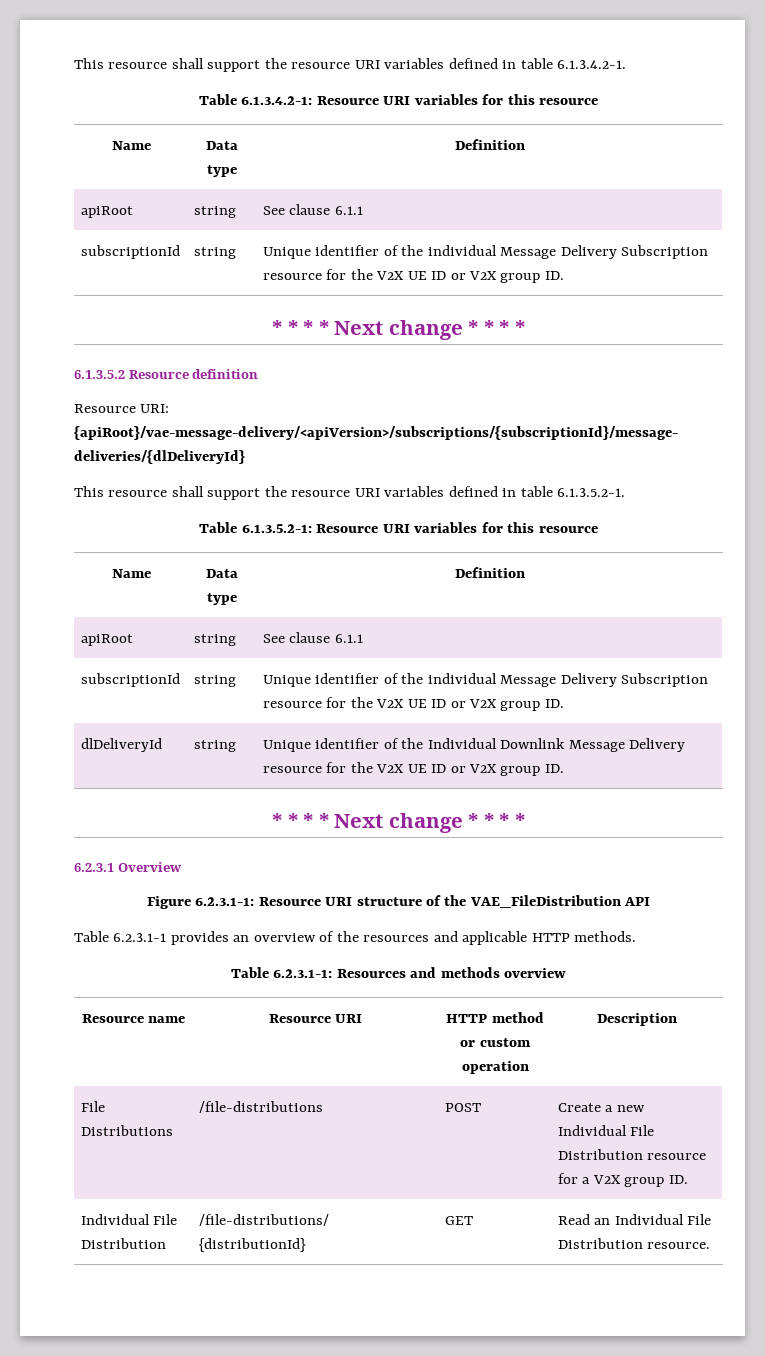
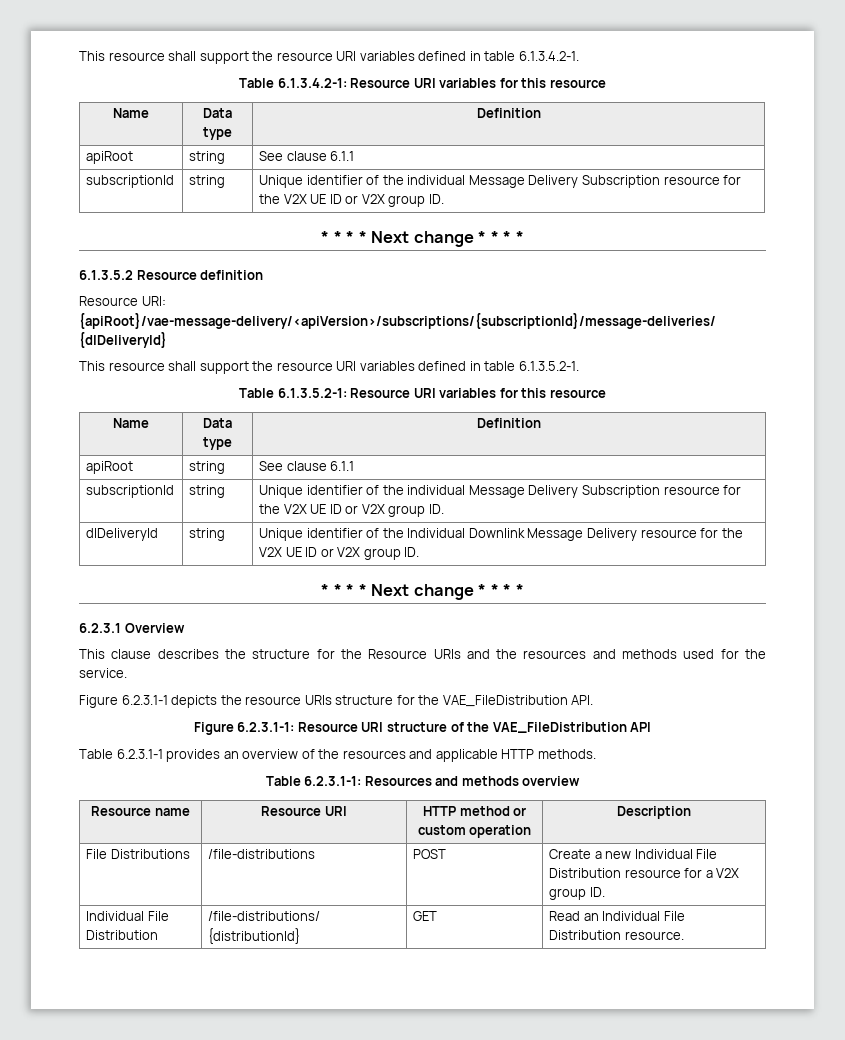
(182, 867) none -> [79,649,766,659] [79,668,127,678] [79,695,594,708] // This clause describes the structure for the Resource URIs and the resources and methods used for the service. // Figure 6.2.3.1-1 depicts the resource URIs structure for the VAE_FileDistribution API.

